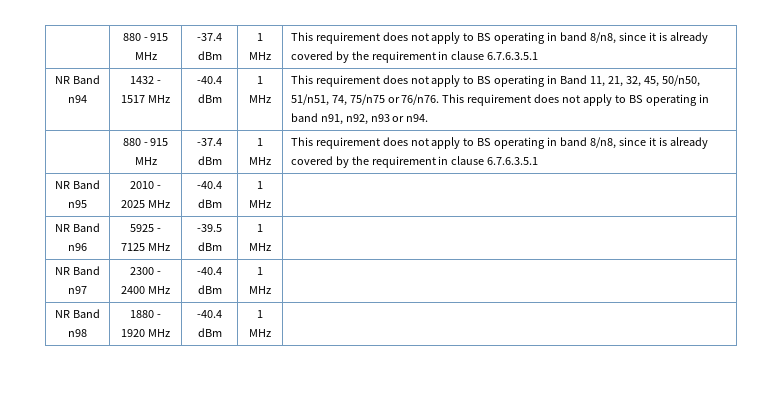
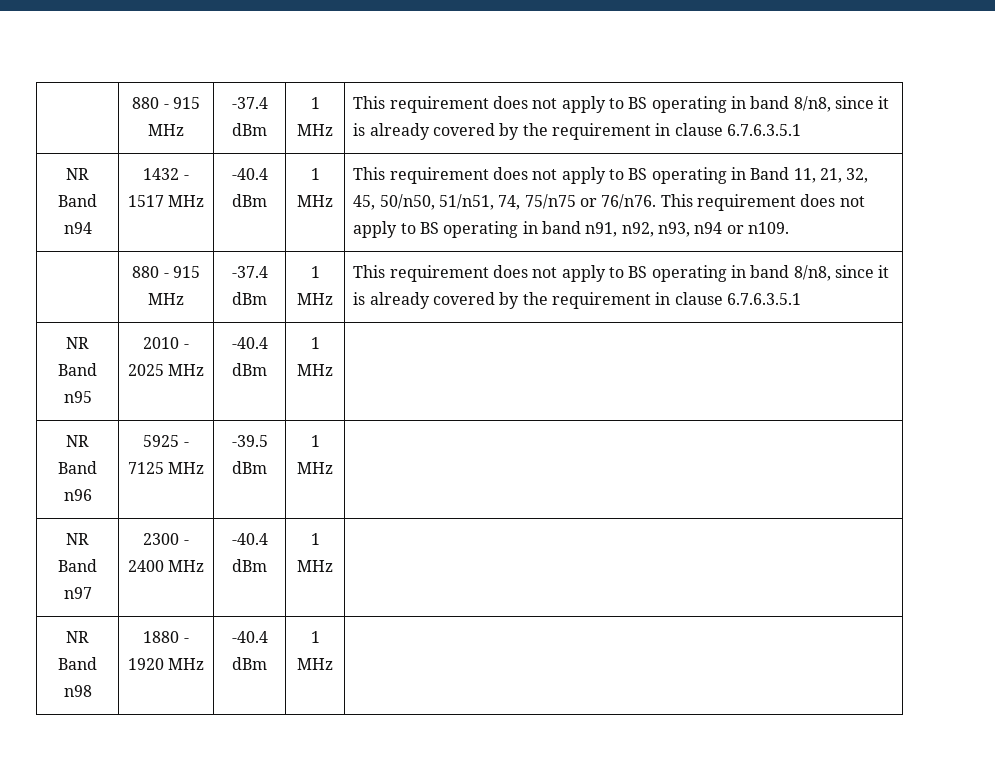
[370,114,429,122] n93 or n94. -> [657,222,789,237] n93, n94 or n109.

